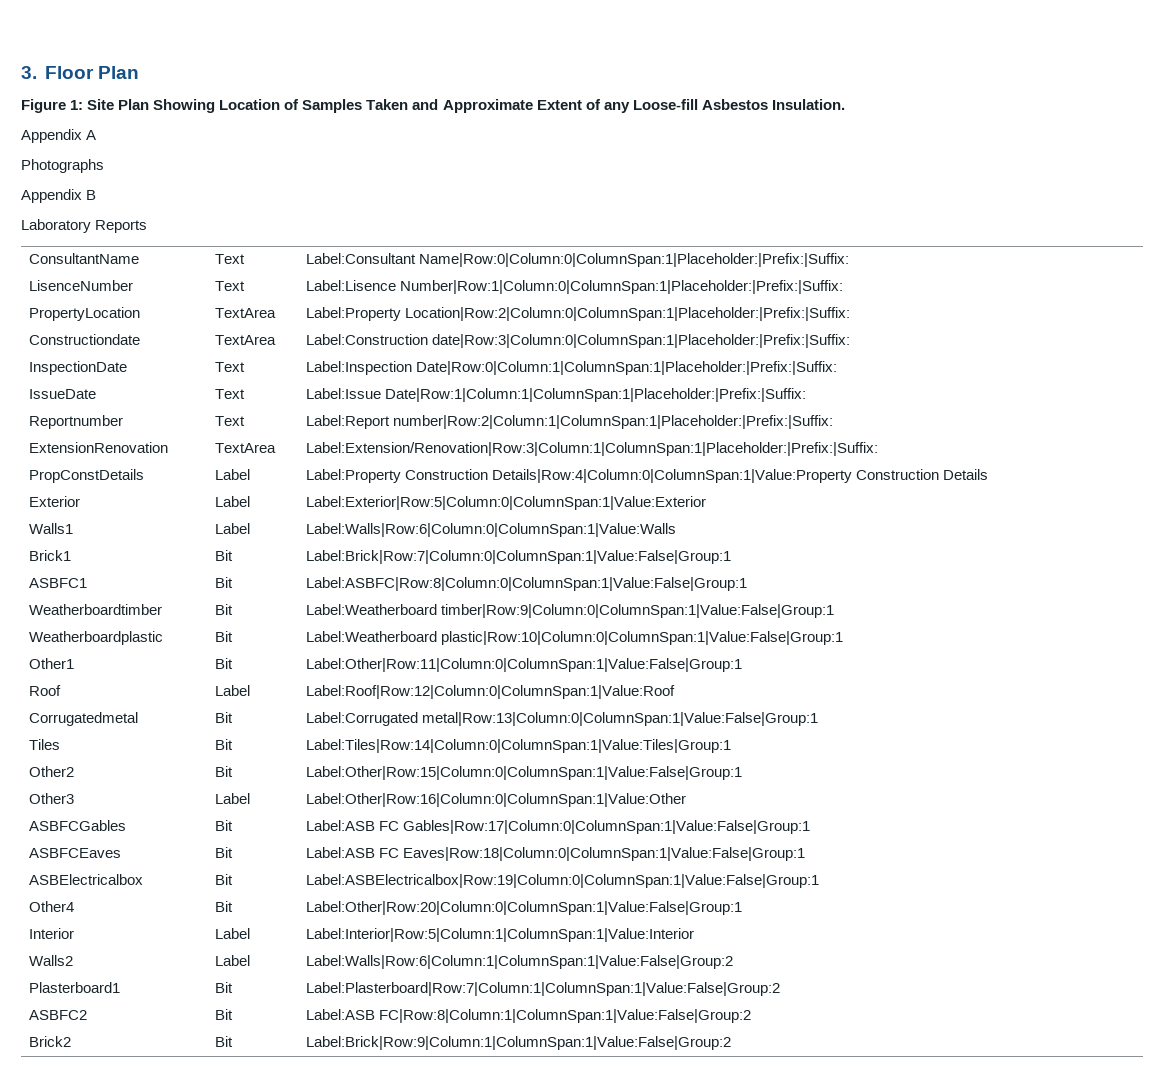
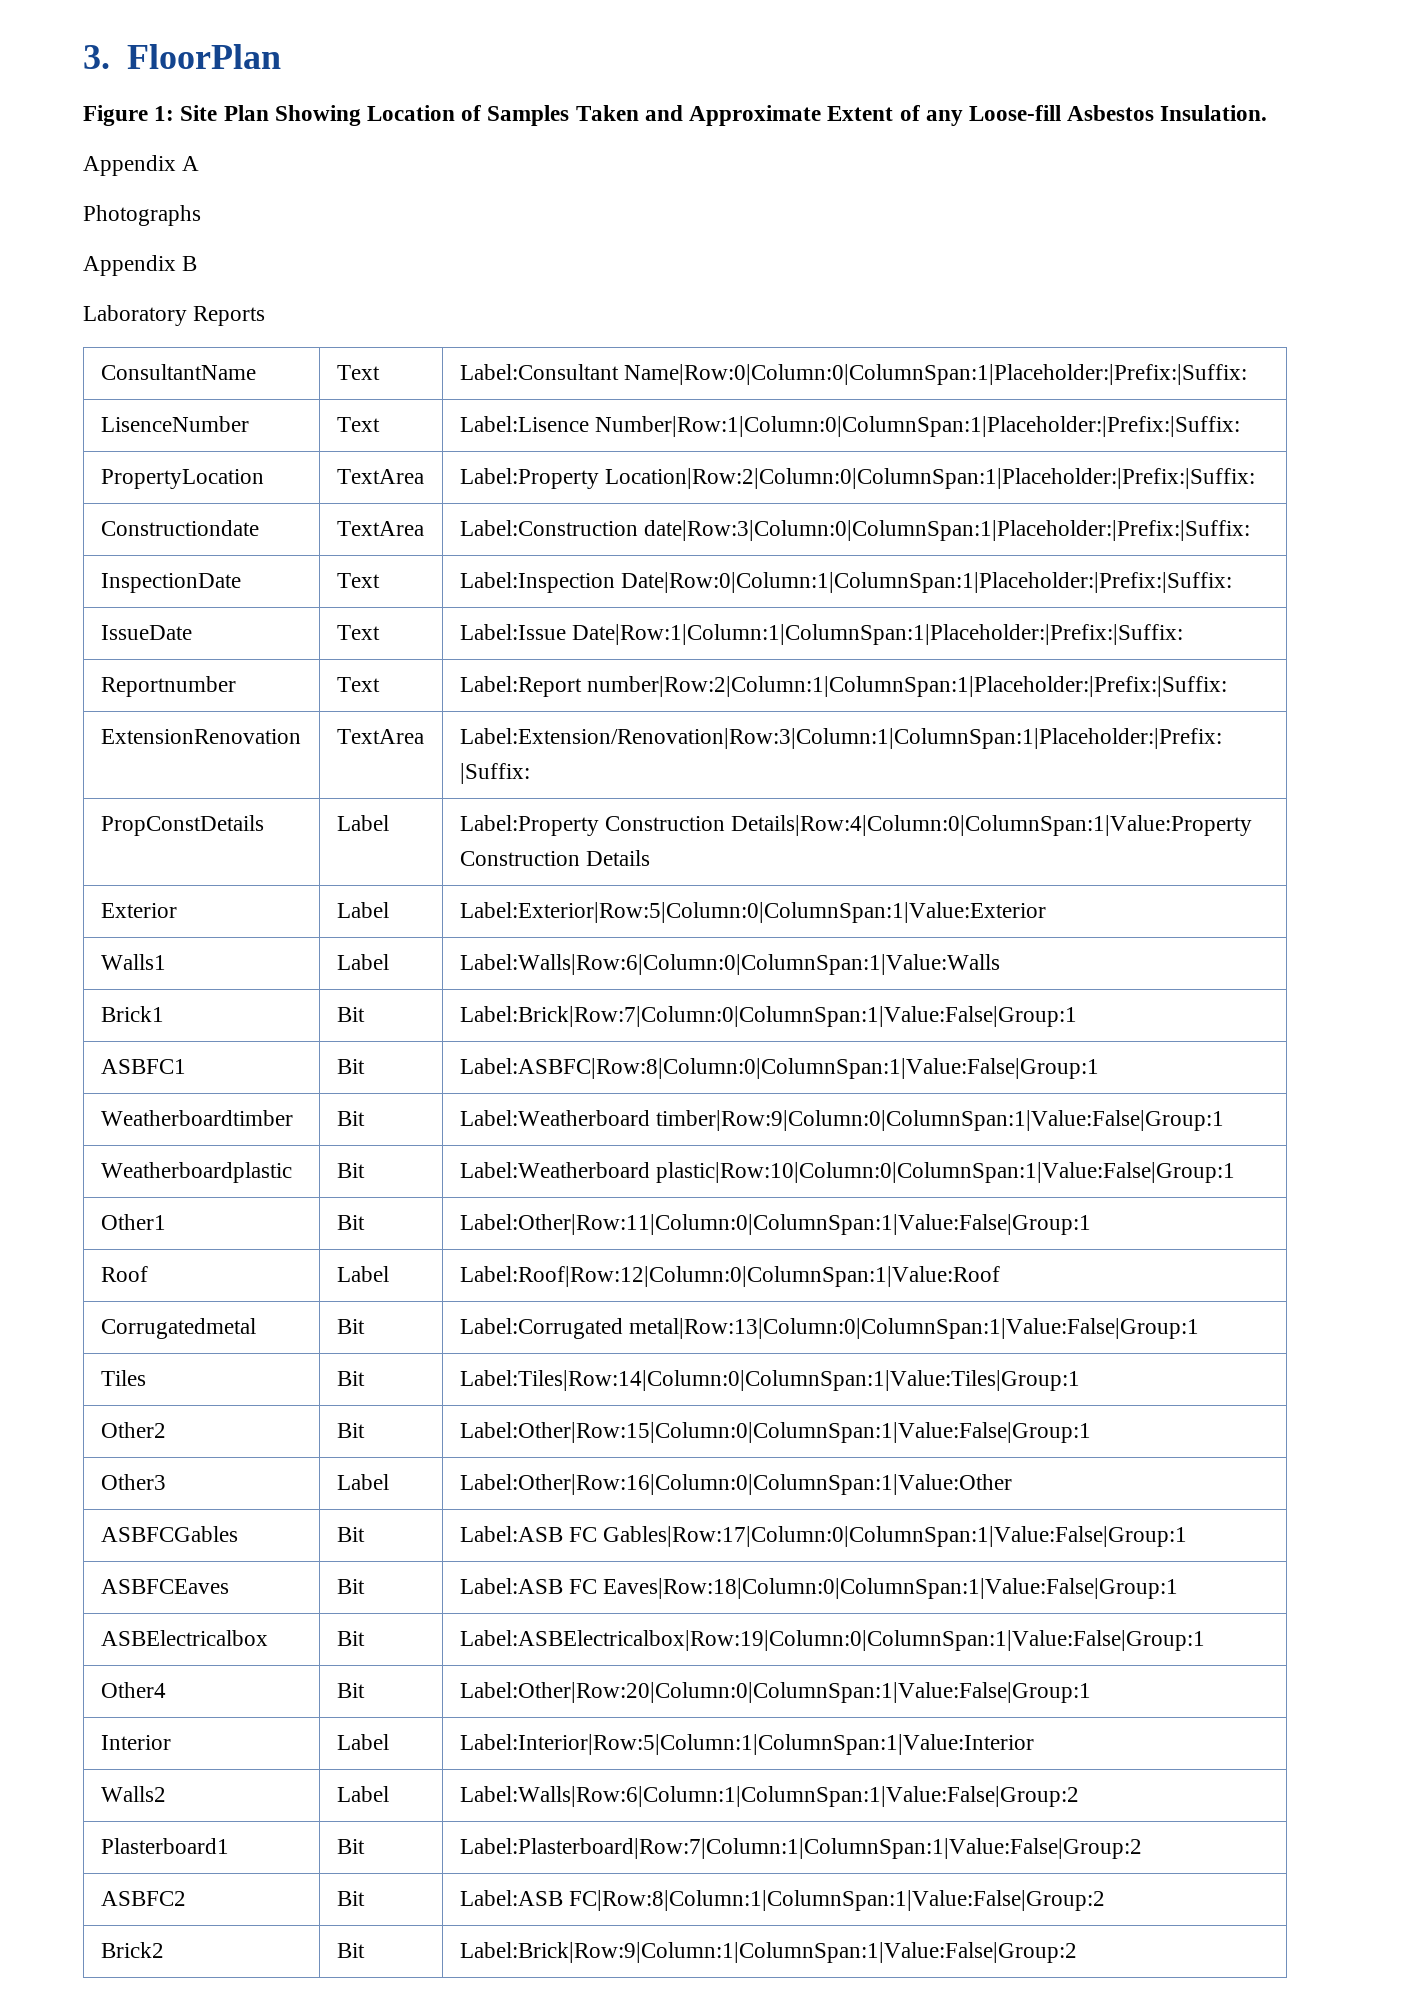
[44,66,139,79] Floor Plan -> [127,44,282,69] FloorPlan

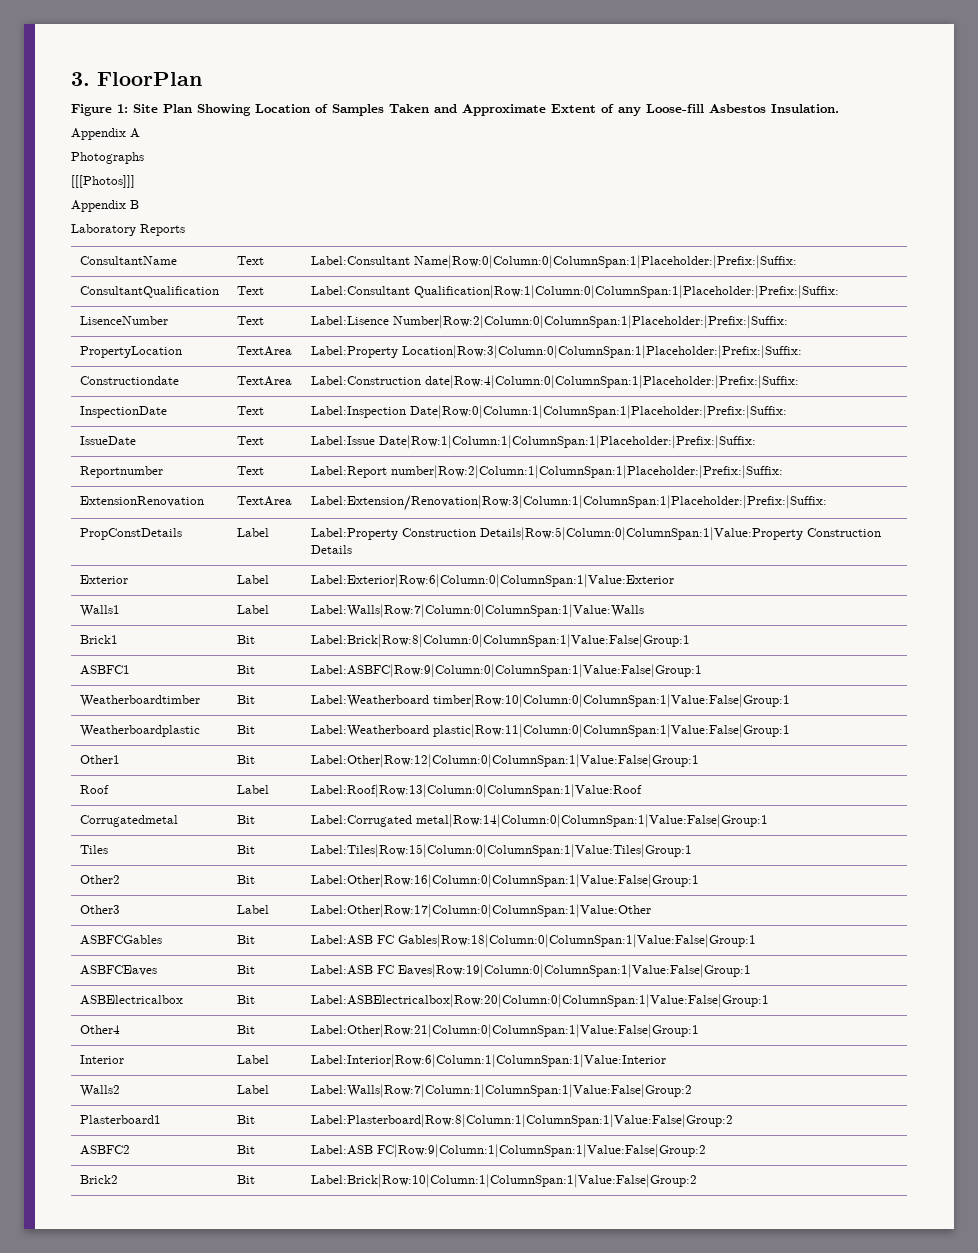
(201, 215) none -> [71,175,135,188] // [[[Photos]]]
(1247, 374) none -> [79,286,219,298] [236,286,264,295] [310,285,839,299] // ConsultantQualification | Text | Label:Consultant Qualification|Row:1|Column:0|ColumnSpan:1|Placeholder:|Prefix:|Suffix:
[594,416,1240,437] Number|Row:1|Column:0|ColumnSpan:1|Placeholder:|Prefix:|Suffix: -> [392,315,788,329] Number|Row:2|Column:0|ColumnSpan:1|Placeholder:|Prefix:|Suffix:
[604,468,1255,489] Location|Row:2|Column:0|ColumnSpan:1|Placeholder:|Prefix:|Suffix: -> [401,345,802,359] Location|Row:3|Column:0|ColumnSpan:1|Placeholder:|Prefix:|Suffix:
[643,520,1250,541] date|Row:3|Column:0|ColumnSpan:1|Placeholder:|Prefix:|Suffix: -> [424,375,799,389] date|Row:4|Column:0|ColumnSpan:1|Placeholder:|Prefix:|Suffix:
[730,815,1252,836] Details|Row:4|Column:0|ColumnSpan:1|Value:Property -> [479,527,803,541] Details|Row:5|Column:0|ColumnSpan:1|Value:Property
[459,902,1046,923] Label:Exterior|Row:5|Column:0|ColumnSpan:1|Value:Exterior -> [310,574,674,588] Label:Exterior|Row:6|Column:0|ColumnSpan:1|Value:Exterior
[459,954,1000,975] Label:Walls|Row:6|Column:0|ColumnSpan:1|Value:Walls -> [310,604,644,618] Label:Walls|Row:7|Column:0|ColumnSpan:1|Value:Walls
[459,1006,1077,1027] Label:Brick|Row:7|Column:0|ColumnSpan:1|Value:False|Group:1 -> [310,634,690,648] Label:Brick|Row:8|Column:0|ColumnSpan:1|Value:False|Group:1
[459,1058,1099,1079] Label:ASBFC|Row:8|Column:0|ColumnSpan:1|Value:False|Group:1 -> [310,664,702,678] Label:ASBFC|Row:9|Column:0|ColumnSpan:1|Value:False|Group:1
[655,1110,1224,1131] timber|Row:9|Column:0|ColumnSpan:1|Value:False|Group:1 -> [432,694,790,708] timber|Row:10|Column:0|ColumnSpan:1|Value:False|Group:1
[655,1162,1235,1183] plastic|Row:10|Column:0|ColumnSpan:1|Value:False|Group:1 -> [432,724,790,738] plastic|Row:11|Column:0|ColumnSpan:1|Value:False|Group:1
[459,1214,1091,1235] Label:Other|Row:11|Column:0|ColumnSpan:1|Value:False|Group:1 -> [310,754,699,768] Label:Other|Row:12|Column:0|ColumnSpan:1|Value:False|Group:1
[459,1266,1000,1287] Label:Roof|Row:12|Column:0|ColumnSpan:1|Value:Roof -> [310,784,642,798] Label:Roof|Row:13|Column:0|ColumnSpan:1|Value:Roof
[628,1318,1199,1339] metal|Row:13|Column:0|ColumnSpan:1|Value:False|Group:1 -> [415,814,768,828] metal|Row:14|Column:0|ColumnSpan:1|Value:False|Group:1
[459,1370,1080,1391] Label:Tiles|Row:14|Column:0|ColumnSpan:1|Value:Tiles|Group:1 -> [310,844,692,858] Label:Tiles|Row:15|Column:0|ColumnSpan:1|Value:Tiles|Group:1
[459,1422,1091,1443] Label:Other|Row:15|Column:0|ColumnSpan:1|Value:False|Group:1 -> [310,874,699,888] Label:Other|Row:16|Column:0|ColumnSpan:1|Value:False|Group:1
[459,1474,1012,1495] Label:Other|Row:16|Column:0|ColumnSpan:1|Value:Other -> [310,904,651,918] Label:Other|Row:17|Column:0|ColumnSpan:1|Value:Other
[602,1526,1187,1547] Gables|Row:17|Column:0|ColumnSpan:1|Value:False|Group:1 -> [397,934,756,948] Gables|Row:18|Column:0|ColumnSpan:1|Value:False|Group:1
[602,1578,1178,1599] Eaves|Row:18|Column:0|ColumnSpan:1|Value:False|Group:1 -> [397,964,751,978] Eaves|Row:19|Column:0|ColumnSpan:1|Value:False|Group:1
[459,1630,1205,1651] Label:ASBElectricalbox|Row:19|Column:0|ColumnSpan:1|Value:False|Group:1 -> [310,994,769,1008] Label:ASBElectricalbox|Row:20|Column:0|ColumnSpan:1|Value:False|Group:1
[459,1682,1091,1703] Label:Other|Row:20|Column:0|ColumnSpan:1|Value:False|Group:1 -> [310,1024,699,1038] Label:Other|Row:21|Column:0|ColumnSpan:1|Value:False|Group:1
[459,1734,1034,1755] Label:Interior|Row:5|Column:1|ColumnSpan:1|Value:Interior -> [310,1054,666,1068] Label:Interior|Row:6|Column:1|ColumnSpan:1|Value:Interior
[459,1786,1079,1807] Label:Walls|Row:6|Column:1|ColumnSpan:1|Value:False|Group:2 -> [310,1084,692,1098] Label:Walls|Row:7|Column:1|ColumnSpan:1|Value:False|Group:2
[459,1838,1142,1859] Label:Plasterboard|Row:7|Column:1|ColumnSpan:1|Value:False|Group:2 -> [310,1114,733,1128] Label:Plasterboard|Row:8|Column:1|ColumnSpan:1|Value:False|Group:2
[568,1890,1105,1911] FC|Row:8|Column:1|ColumnSpan:1|Value:False|Group:2 -> [376,1144,706,1158] FC|Row:9|Column:1|ColumnSpan:1|Value:False|Group:2
[459,1942,1077,1963] Label:Brick|Row:9|Column:1|ColumnSpan:1|Value:False|Group:2 -> [310,1174,697,1188] Label:Brick|Row:10|Column:1|ColumnSpan:1|Value:False|Group:2

